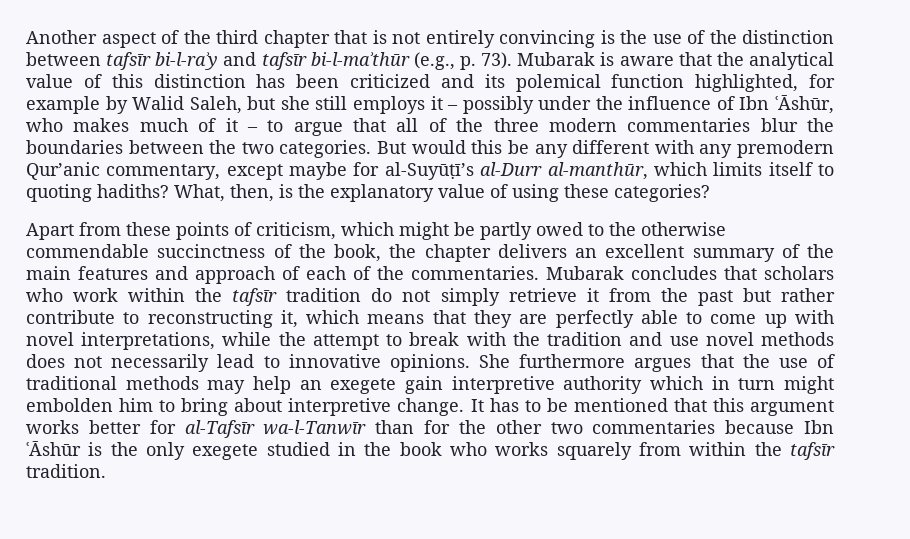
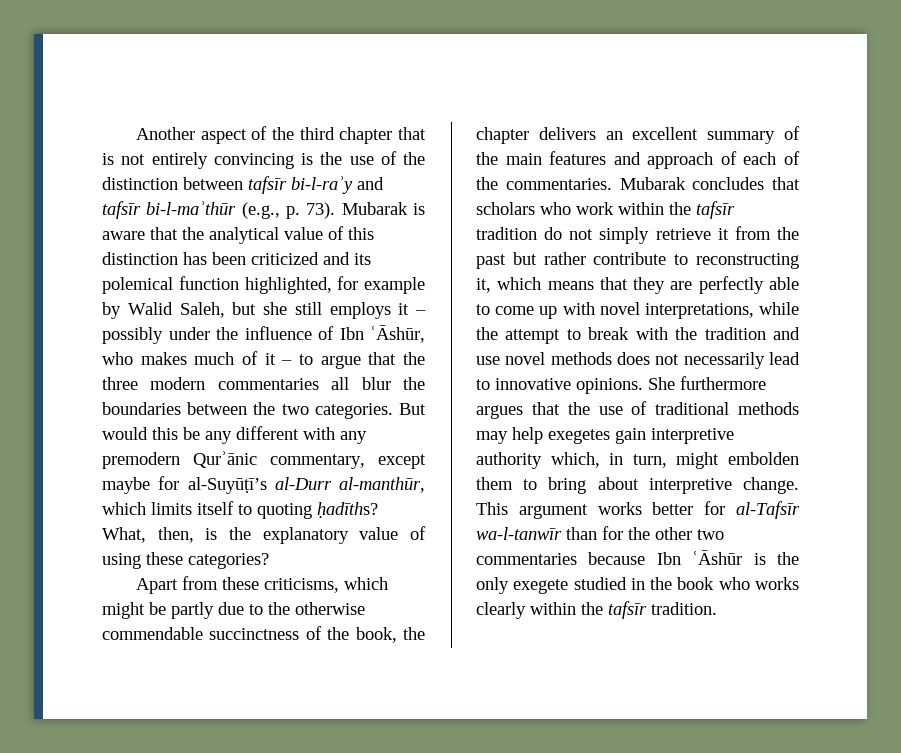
[396,118,447,132] all of -> (397, 358) none
(751, 125) none -> [331,377,350,390] all
[26,162,100,180] Qur’anic -> [193,451,257,468] Qurʾānic
[97,184,169,198] hadiths? -> [317,502,378,518] ḥadīths?
[176,222,336,240] points of criticism, -> [264,578,340,593] criticisms,
[536,222,583,236] owed -> [218,602,244,615] due
[299,378,397,394] an exegete -> [548,429,610,444] exegetes
[650,376,776,390] which in turn -> [550,452,667,468] which, in turn,
[119,398,154,412] him -> [476,477,513,490] them
[470,398,744,412] It has to be mentioned that this -> [476,502,508,515] This
[263,420,367,435] wa-l-Tanwīr -> [476,527,562,540] wa-l-tanwīr
[556,442,681,460] squarely from -> [476,602,526,619] clearly

